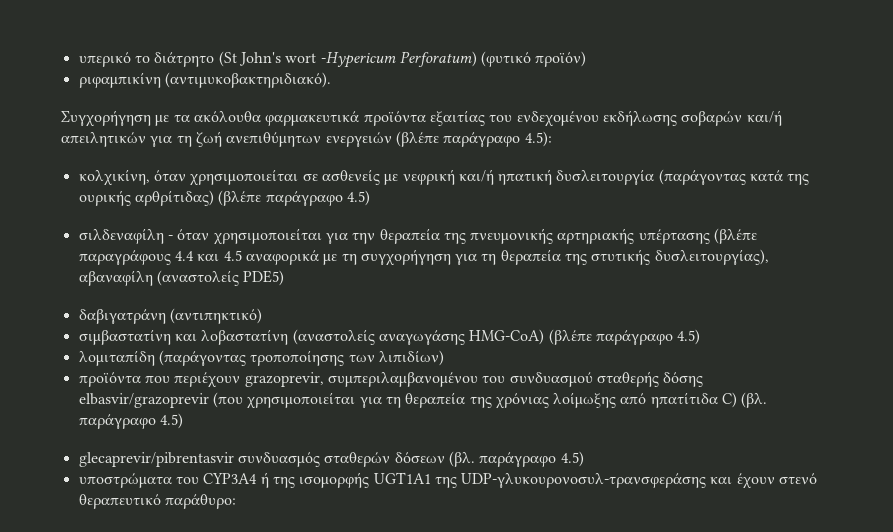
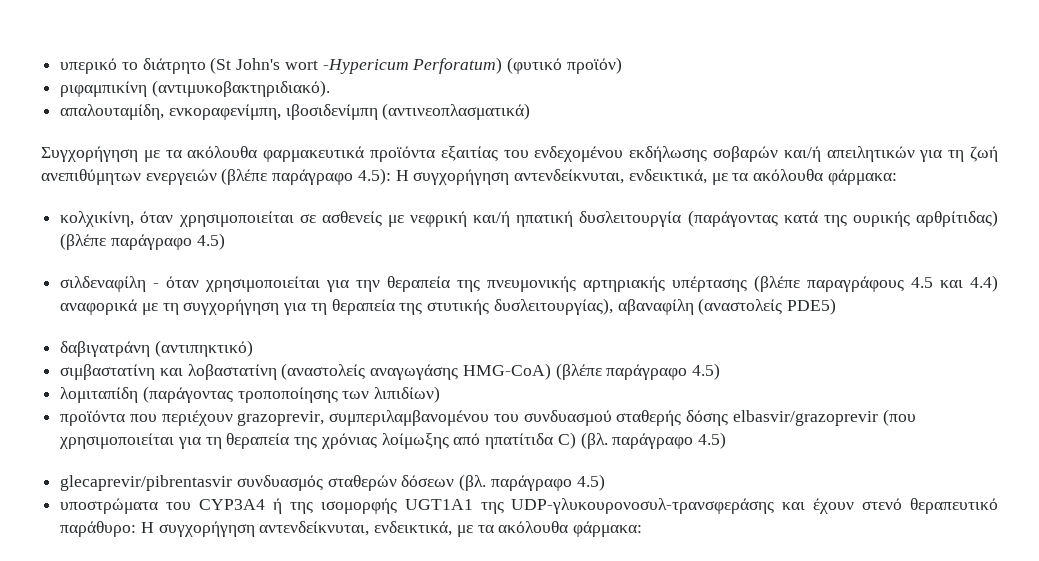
(331, 80) none -> [60,103,531,120] // απαλουταμίδη, ενκοραφενίμπη, ιβοσιδενίμπη (αντινεοπλασματικά)
(552, 139) none -> [395,169,897,185] Η συγχορήγηση αντενδείκνυται, ενδεικτικά, με τα ακόλουθα φάρμακα:
[174,250,242,261] 4.4 και 4.5 -> [911,275,999,292] 4.5 και 4.4)
(236, 501) none -> [140,521,643,537] Η συγχορήγηση αντενδείκνυται, ενδεικτικά, με τα ακόλουθα φάρμακα:

